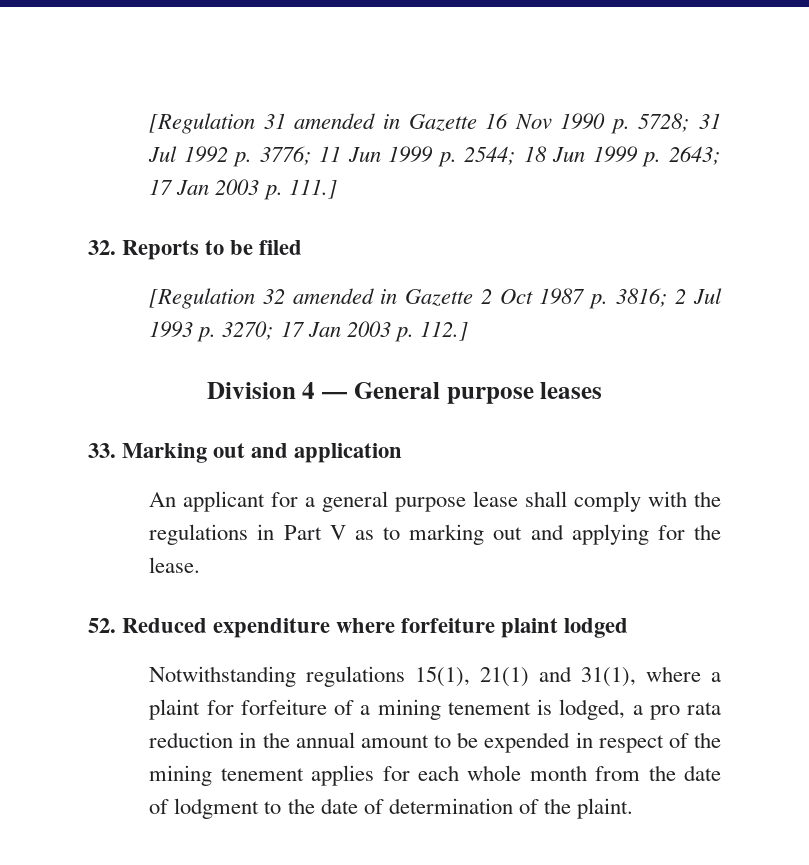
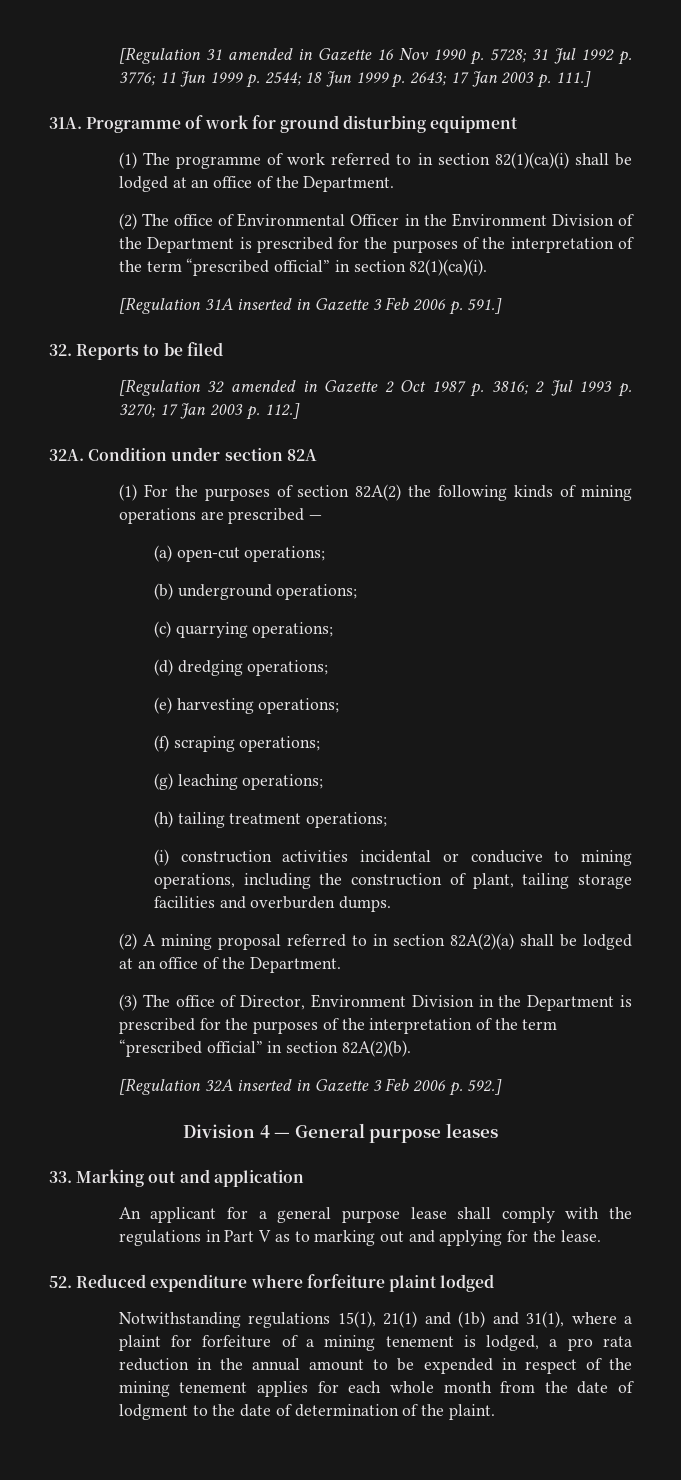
(337, 189) none -> [49,115,519,133] [118,152,632,169] [118,176,395,192] [118,213,635,230] [118,237,634,253] [118,258,488,276] [118,297,503,315] // 31A. Programme of work for ground disturbing equipment // (1) The programme of work referred to in section 82(1)(ca)(i) shall be lodged at an office of the Department. // (2) The office of Environmental Officer in the Environment Division of the Department is prescribed for the purposes of the interpretation of the term “prescribed official” in section 82(1)(ca)(i). // [Regulation 31A inserted in Gazette 3 Feb 2006 p. 591.]
(468, 331) none -> [49,447,317,461] [118,484,632,501] [118,508,323,524] [153,545,326,562] [153,583,358,600] [153,621,334,638] [153,659,329,676] [153,697,340,714] [153,735,321,752] [153,773,324,790] [153,811,387,828] [153,849,632,866] [153,873,632,889] [153,896,391,912] [118,933,632,950] [118,957,341,973] [118,994,632,1011] [118,1018,558,1034] [118,1039,411,1057] [118,1078,503,1096] // 32A. Condition under section 82A // (1) For the purposes of section 82A(2) the following kinds of mining operations are prescribed — // (a) open-cut operations; // (b) underground operations; // (c) quarrying operations; // (d) dredging operations; // (e) harvesting operations; // (f) scraping operations; // (g) leaching operations; // (h) tailing treatment operations; // (i) construction activities incidental or conducive to mining operations, including the construction of plant, tailing storage facilities and overburden dumps. // (2) A mining proposal referred to in section 82A(2)(a) shall be lodged at an office of the Department. // (3) The office of Director, Environment Division in the Department is prescribed for the purposes of the interpretation of the term “prescribed official” in section 82A(2)(b). // [Regulation 32A inserted in Gazette 3 Feb 2006 p. 592.]
(573, 674) none -> [458,1311,519,1328] (1b) and

